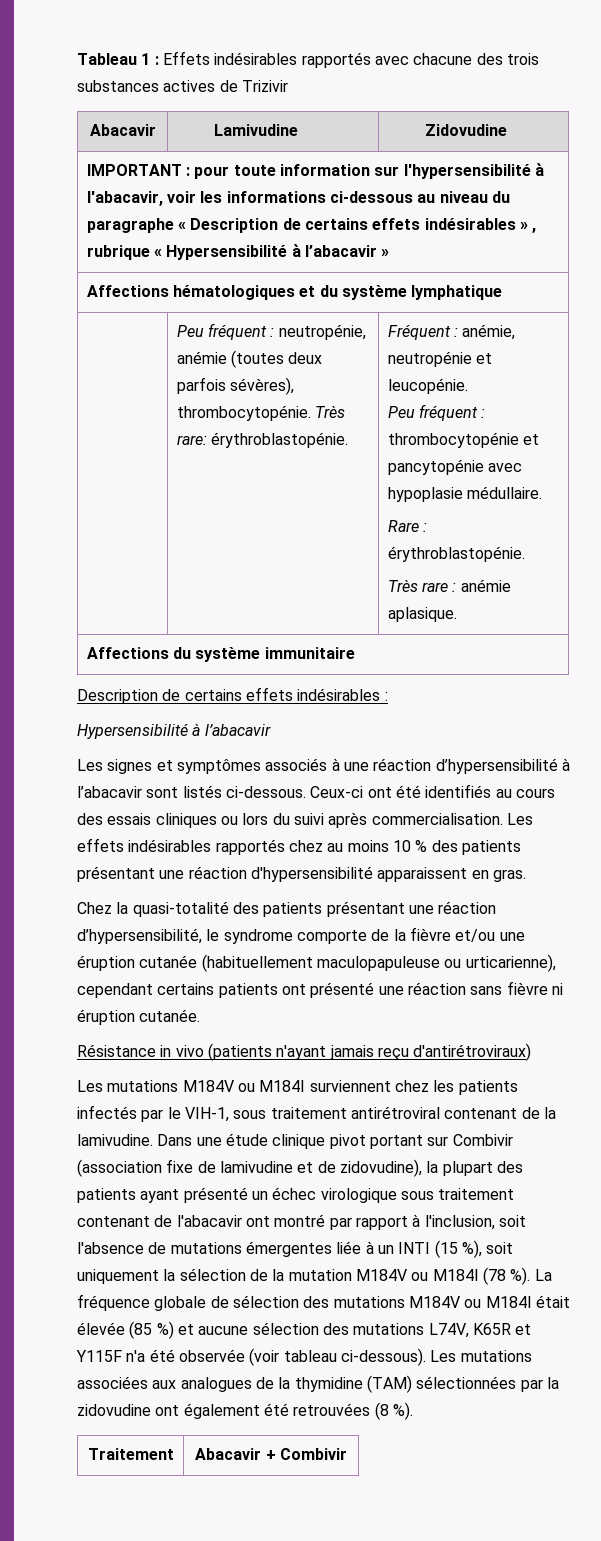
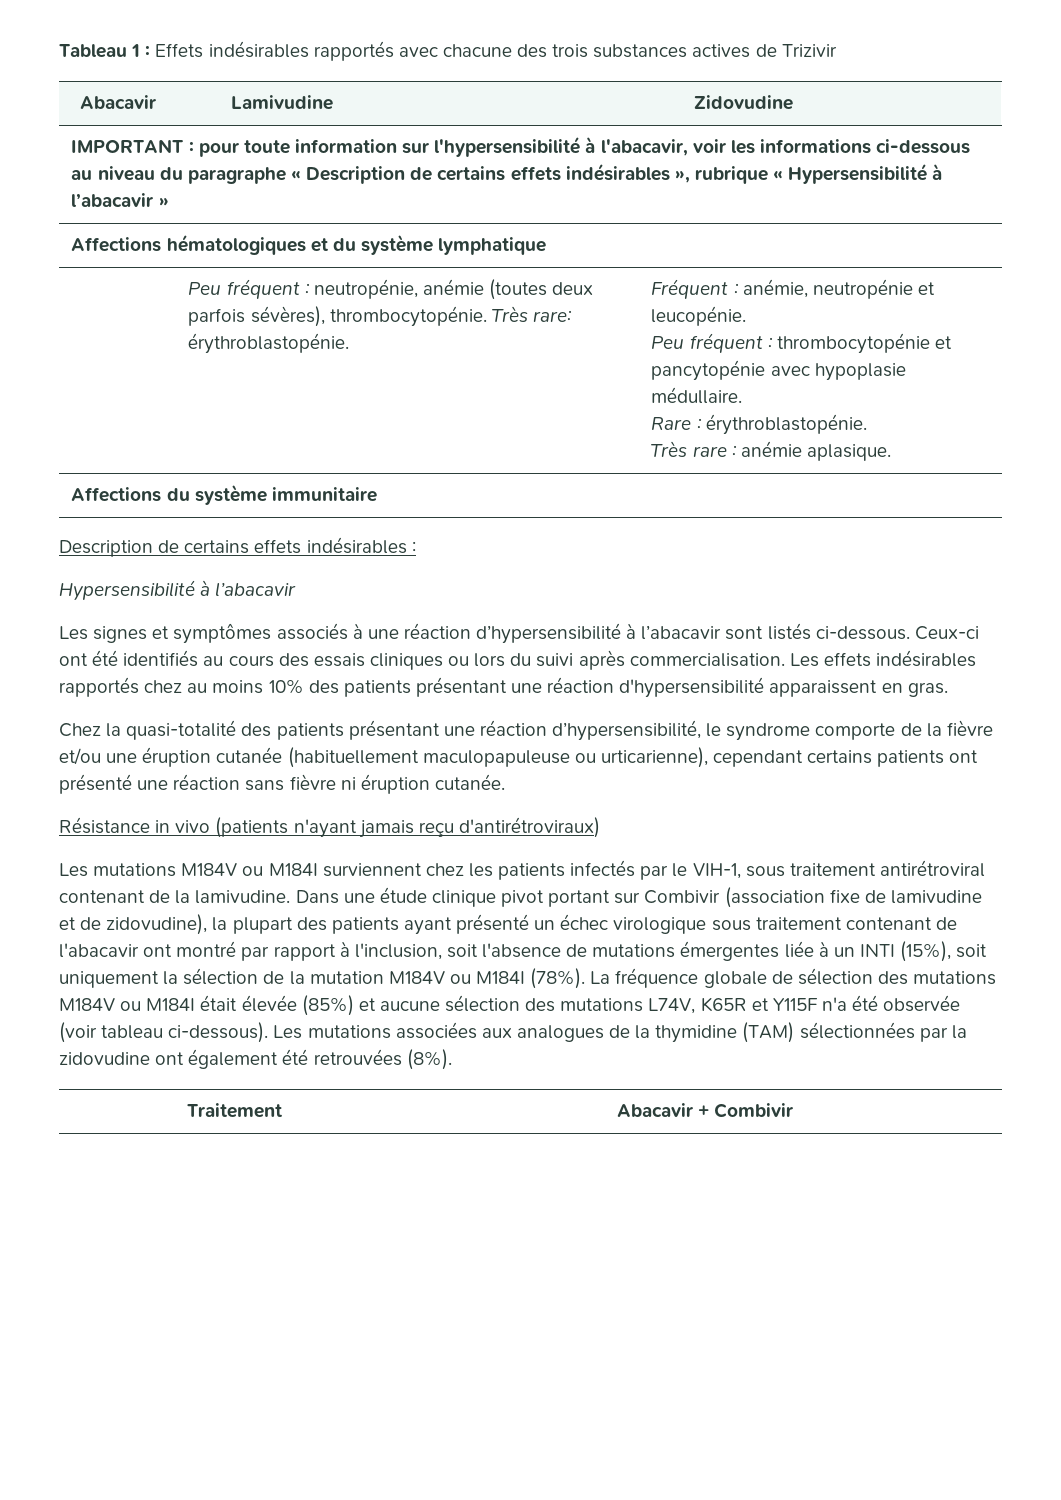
[519,222,537,233] » , -> [674,170,690,183] »,
[392,840,428,852] 10 % -> [268,679,304,694] 10%
[434,1240,482,1258] (15 %), -> [900,941,952,962] (15%),
[482,1267,531,1285] (78 %). -> [530,968,586,989] (78%).
[129,1321,174,1339] (85 %) -> [301,995,354,1016] (85%)
[374,1402,413,1420] (8 %). -> [406,1049,452,1070] (8%).

